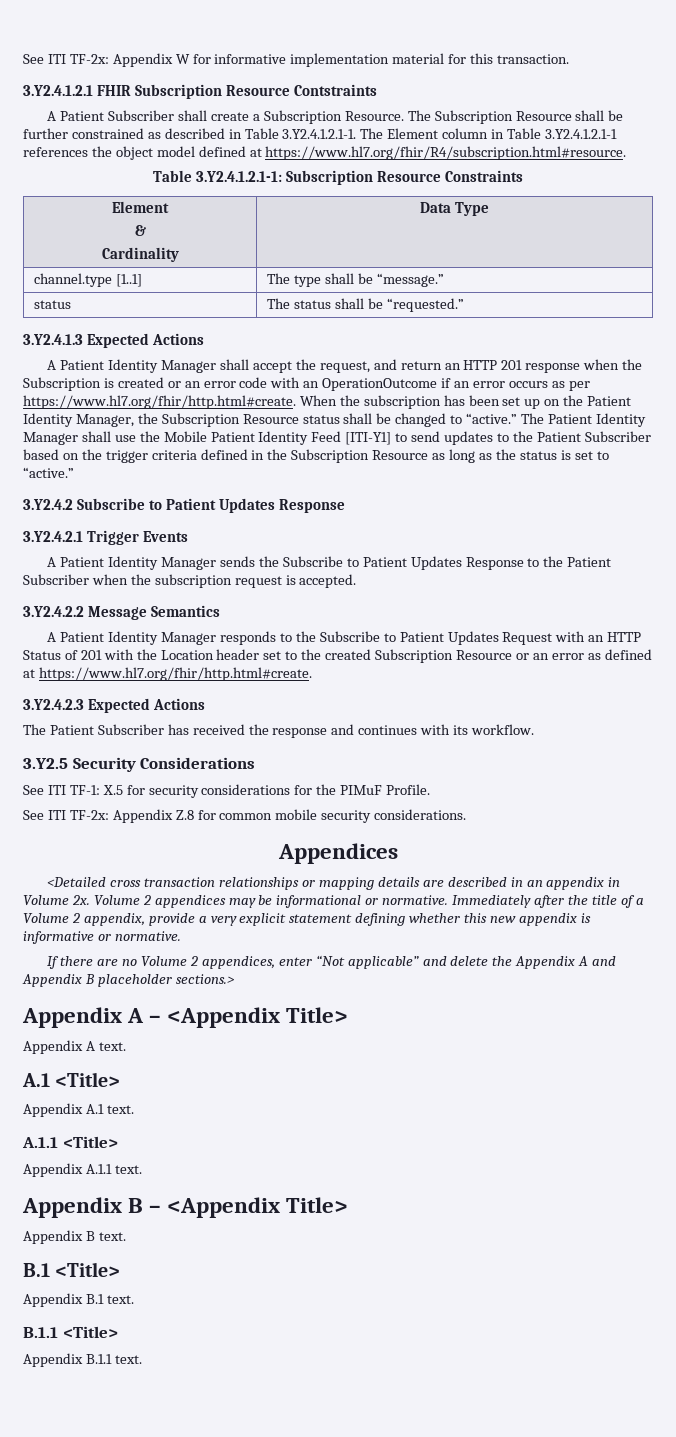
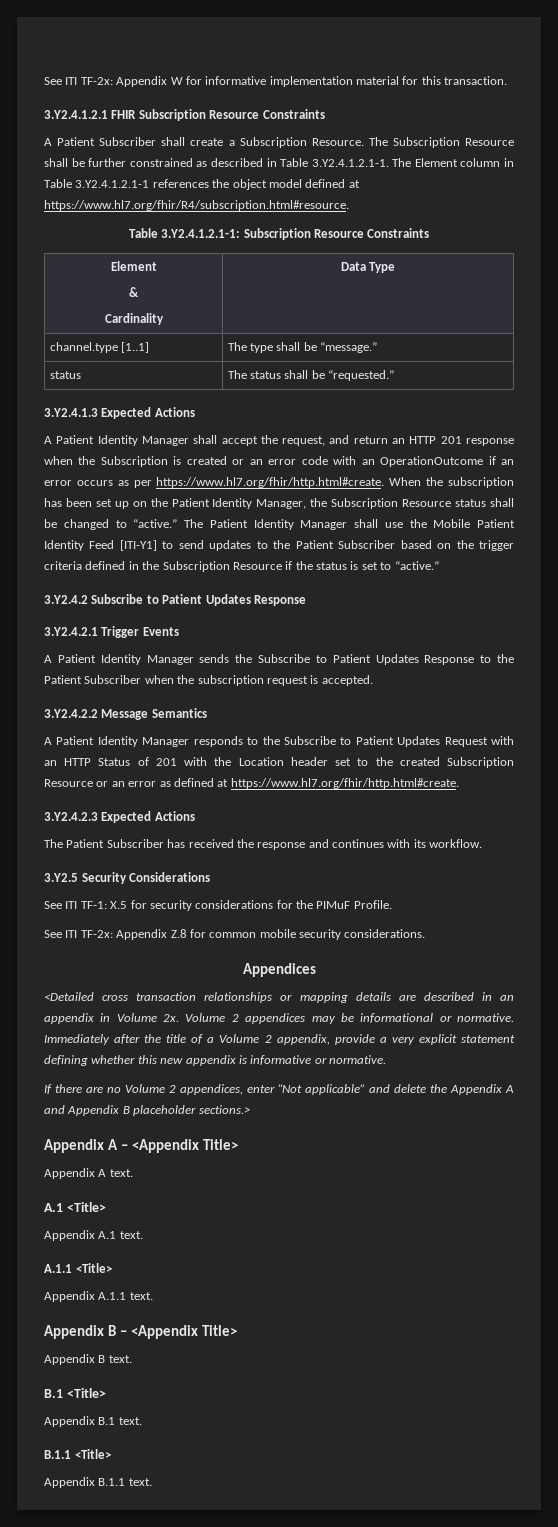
[293,84,377,96] Contstraints -> [262,109,325,119] Constraints
[432,449,492,463] as long as -> [285,561,293,570] if

